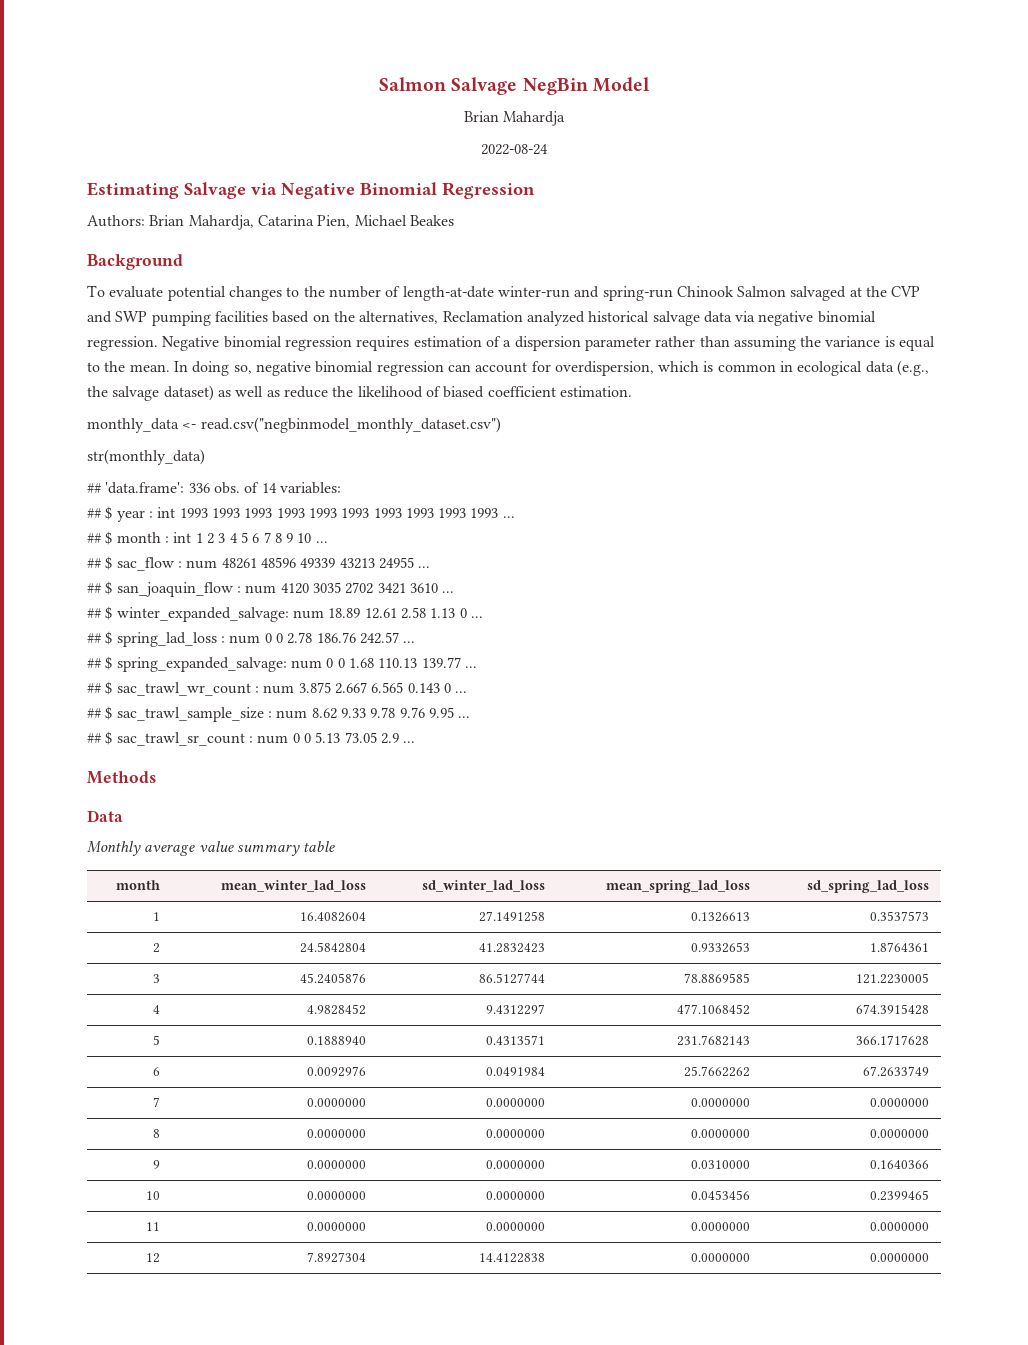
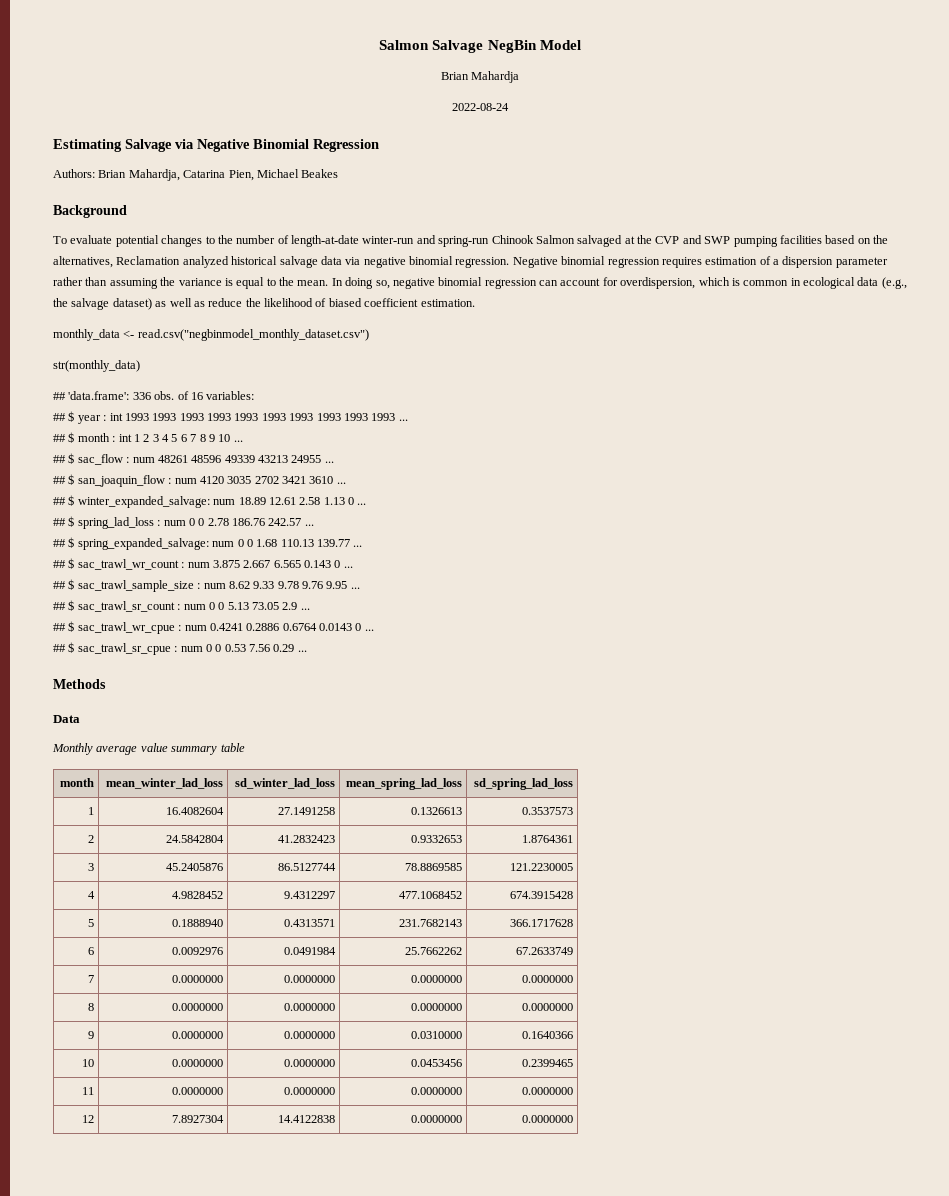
[261,483,277,493] 14 -> [190,392,203,400] 16
(416, 742) none -> [53,621,374,634] [53,642,307,655] // ## $ sac_trawl_wr_cpue : num 0.4241 0.2886 0.6764 0.0143 0 ... // ## $ sac_trawl_sr_cpue : num 0 0 0.53 7.56 0.29 ...

